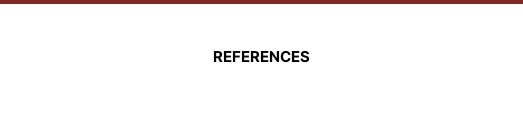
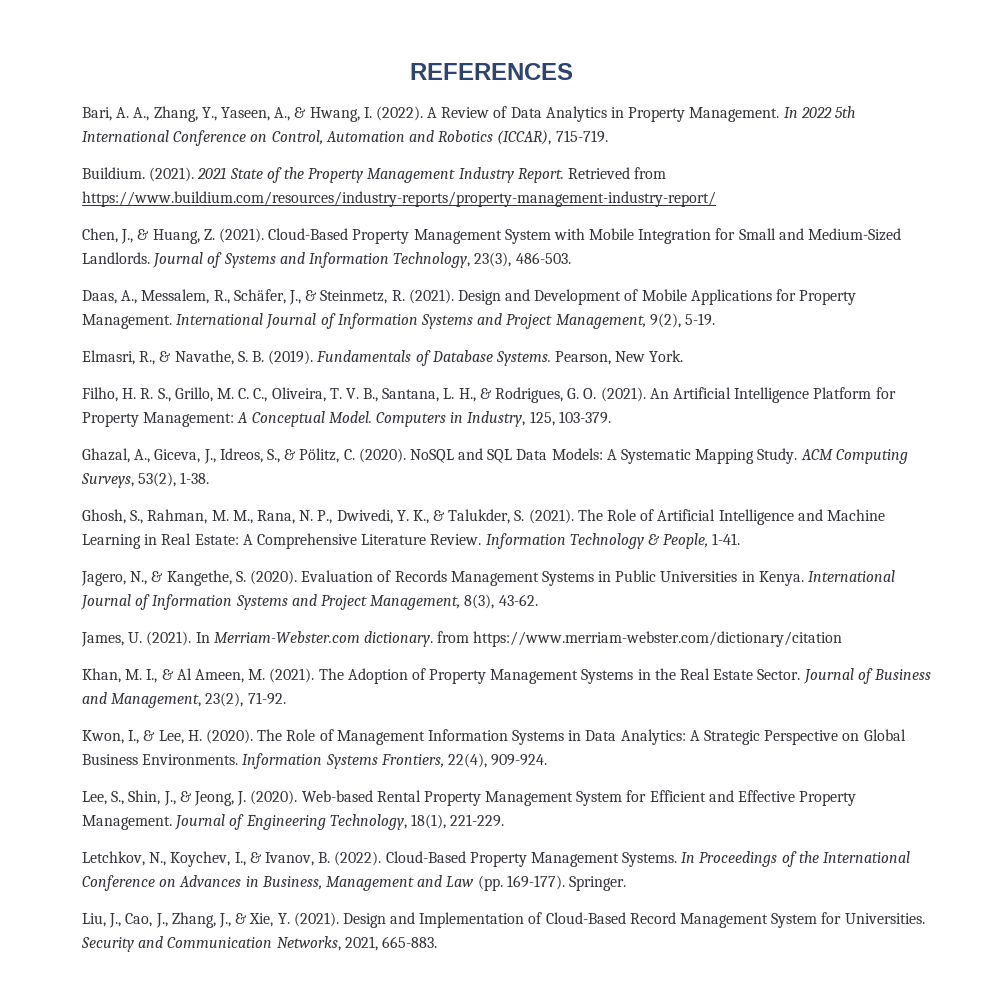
(310, 56) none -> [82,106,855,122] [82,130,608,146] [82,167,667,183] [82,191,717,207] [82,228,902,244] [82,252,571,268] [82,289,857,305] [82,313,715,329] [82,350,684,366] [82,387,896,403] [82,411,611,427] [82,448,908,464] [81,472,210,488] [82,509,885,525] [82,533,741,549] [81,570,896,586] [80,594,538,610] [81,631,843,647] [82,668,931,684] [82,692,286,708] [82,729,906,745] [82,753,548,769] [82,790,857,806] [82,814,505,830] [82,851,911,867] [82,875,626,891] [82,912,925,928] [81,936,438,952] // Bari, A. A., Zhang, Y., Yaseen, A., & Hwang, I. (2022). A Review of Data Analytics in Property Management. In 2022 5th International Conference on Control, Automation and Robotics (ICCAR), 715-719. // Buildium. (2021). 2021 State of the Property Management Industry Report. Retrieved from https://www.buildium.com/resources/industry-reports/property-management-industry-report/ // Chen, J., & Huang, Z. (2021). Cloud-Based Property Management System with Mobile Integration for Small and Medium-Sized Landlords. Journal of Systems and Information Technology, 23(3), 486-503. // Daas, A., Messalem, R., Schäfer, J., & Steinmetz, R. (2021). Design and Development of Mobile Applications for Property Management. International Journal of Information Systems and Project Management, 9(2), 5-19. // Elmasri, R., & Navathe, S. B. (2019). Fundamentals of Database Systems. Pearson, New York. // Filho, H. R. S., Grillo, M. C. C., Oliveira, T. V. B., Santana, L. H., & Rodrigues, G. O. (2021). An Artificial Intelligence Platform for Property Management: A Conceptual Model. Computers in Industry, 125, 103-379. // Ghazal, A., Giceva, J., Idreos, S., & Pölitz, C. (2020). NoSQL and SQL Data Models: A Systematic Mapping Study. ACM Computing Surveys, 53(2), 1-38. // Ghosh, S., Rahman, M. M., Rana, N. P., Dwivedi, Y. K., & Talukder, S. (2021). The Role of Artificial Intelligence and Machine Learning in Real Estate: A Comprehensive Literature Review. Information Technology & People, 1-41. // Jagero, N., & Kangethe, S. (2020). Evaluation of Records Management Systems in Public Universities in Kenya. International Journal of Information Systems and Project Management, 8(3), 43-62. // James, U. (2021). In Merriam-Webster.com dictionary. from https://www.merriam-webster.com/dictionary/citation // Khan, M. I., & Al Ameen, M. (2021). The Adoption of Property Management Systems in the Real Estate Sector. Journal of Business and Management, 23(2), 71-92. // Kwon, I., & Lee, H. (2020). The Role of Management Information Systems in Data Analytics: A Strategic Perspective on Global Business Environments. Information Systems Frontiers, 22(4), 909-924. // Lee, S., Shin, J., & Jeong, J. (2020). Web-based Rental Property Management System for Efficient and Effective Property Management. Journal of Engineering Technology, 18(1), 221-229. // Letchkov, N., Koychev, I., & Ivanov, B. (2022). Cloud-Based Property Management Systems. In Proceedings of the International Conference on Advances in Business, Management and Law (pp. 169-177). Springer. // Liu, J., Cao, J., Zhang, J., & Xie, Y. (2021). Design and Implementation of Cloud-Based Record Management System for Universities. Security and Communication Networks, 2021, 665-883.

